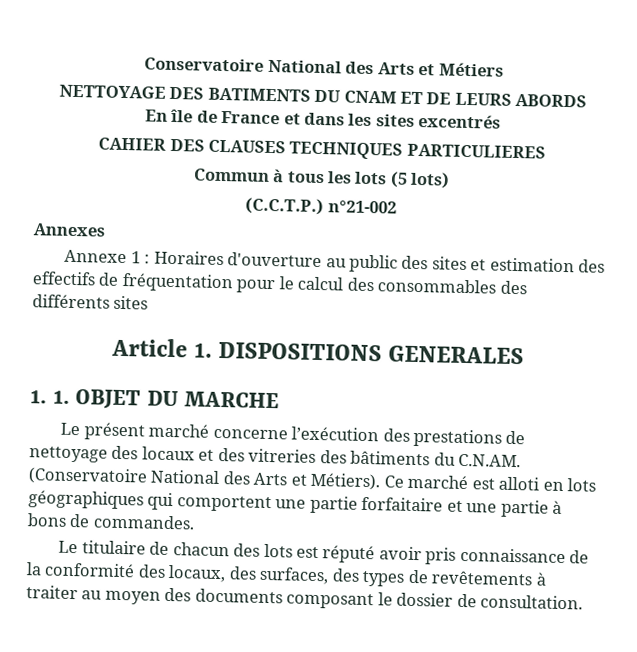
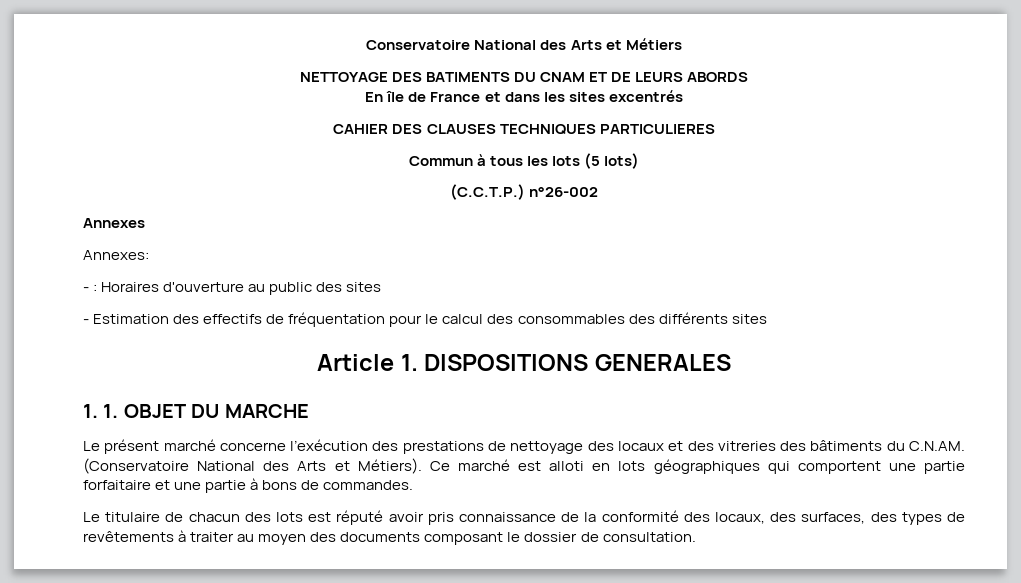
[327,200,397,214] n°21-002 -> [529,187,599,197] n°26-002
[64,249,141,264] Annexe 1 -> [83,250,149,260] [83,287,89,292] Annexes: // -
[470,257,575,273] et estimation -> [83,314,170,324] // - Estimation

